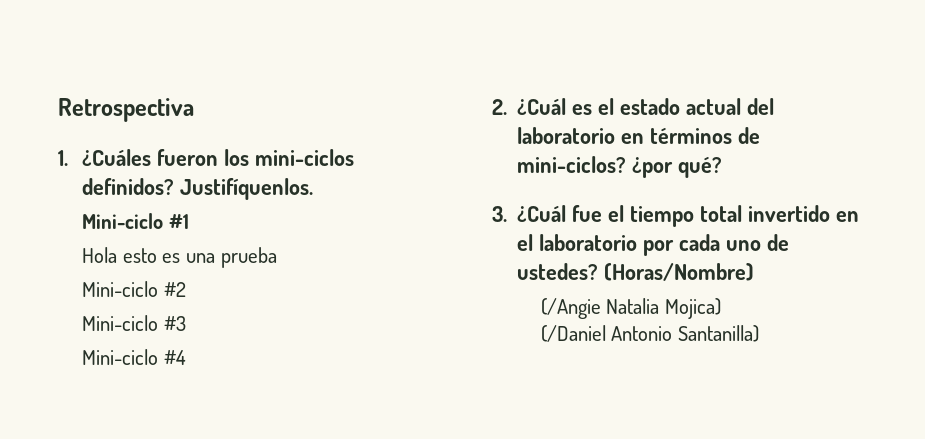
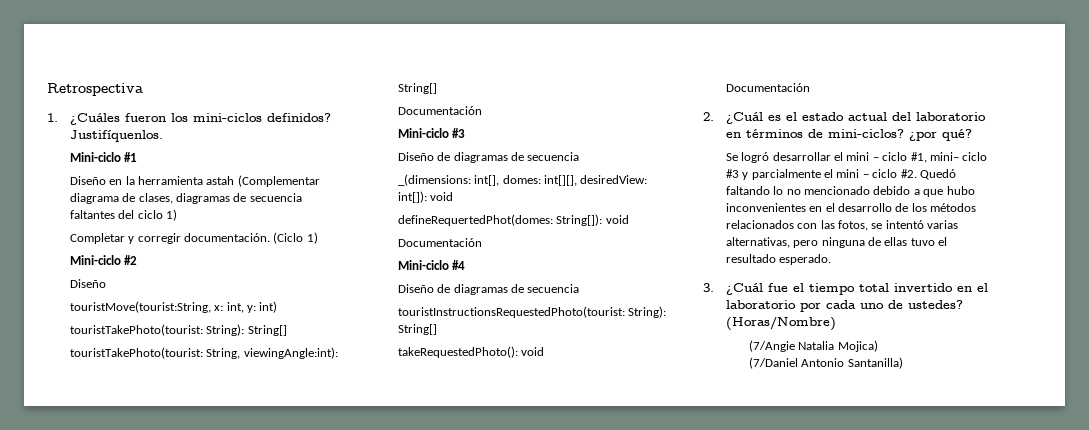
[82,247,277,268] [82,281,186,297] [82,315,186,331] [82,349,186,365] Hola esto es una prueba // Mini-ciclo #2 // Mini-ciclo #3 // Mini-ciclo #4 -> [69,175,320,187] [69,193,302,204] [69,209,178,221] [69,232,318,244] [69,255,138,265] [69,279,106,288] [69,301,278,313] [69,324,287,336] [69,347,338,359] [397,83,437,94] [397,106,482,115] [397,128,466,138] [397,152,580,163] [397,174,648,186] [397,191,454,203] [397,214,629,226] [397,238,482,247] [397,260,466,270] [397,284,580,295] [397,306,667,318] [397,324,437,335] [397,346,545,358] [725,83,810,92] Diseño en la herramienta astah (Complementar diagrama de clases, diagramas de secuencia faltantes del ciclo 1) // Completar y corregir documentación. (Ciclo 1) // Mini-ciclo #2 // Diseño // touristMove(tourist:String, x: int, y: int) // touristTakePhoto(tourist: String): String[] // touristTakePhoto(tourist: String, viewingAngle:int): String[] // Documentación // Mini-ciclo #3 // Diseño de diagramas de secuencia // _(dimensions: int[], domes: int[][], desiredView: int[]): void // defineRequertedPhot(domes: String[]): void // Documentación // Mini-ciclo #4 // Diseño de diagramas de secuencia // touristInstructionsRequestedPhoto(tourist: String): String[] // takeRequestedPhoto(): void // Documentación
(723, 167) none -> [725,152,988,163] [725,169,956,180] [725,186,975,197] [725,203,977,212] [725,220,959,231] [725,237,948,248] [725,254,832,265] // Se logró desarrollar el mini – ciclo #1, mini– ciclo #3 y parcialmente el mini – ciclo #2. Quedó faltando lo no mencionado debido a que hubo inconvenientes en el desarrollo de los métodos relacionados con las fotos, se intentó varias alternativas, pero ninguna de ellas tuvo el resultado esperado.
[540,298,601,319] (/Angie -> [748,340,795,352] (7/Angie
[540,325,606,342] (/Daniel -> [748,357,798,369] (7/Daniel

